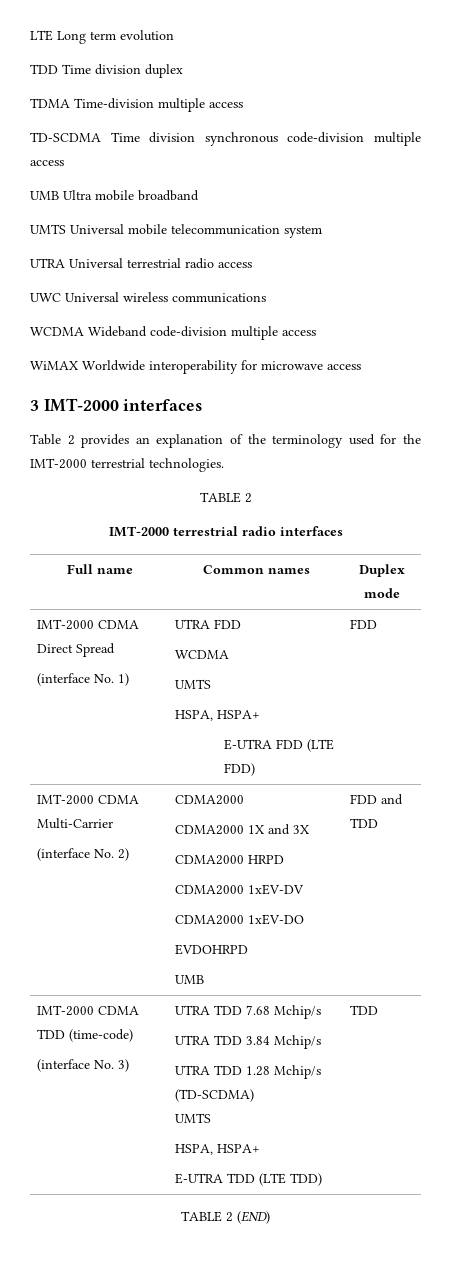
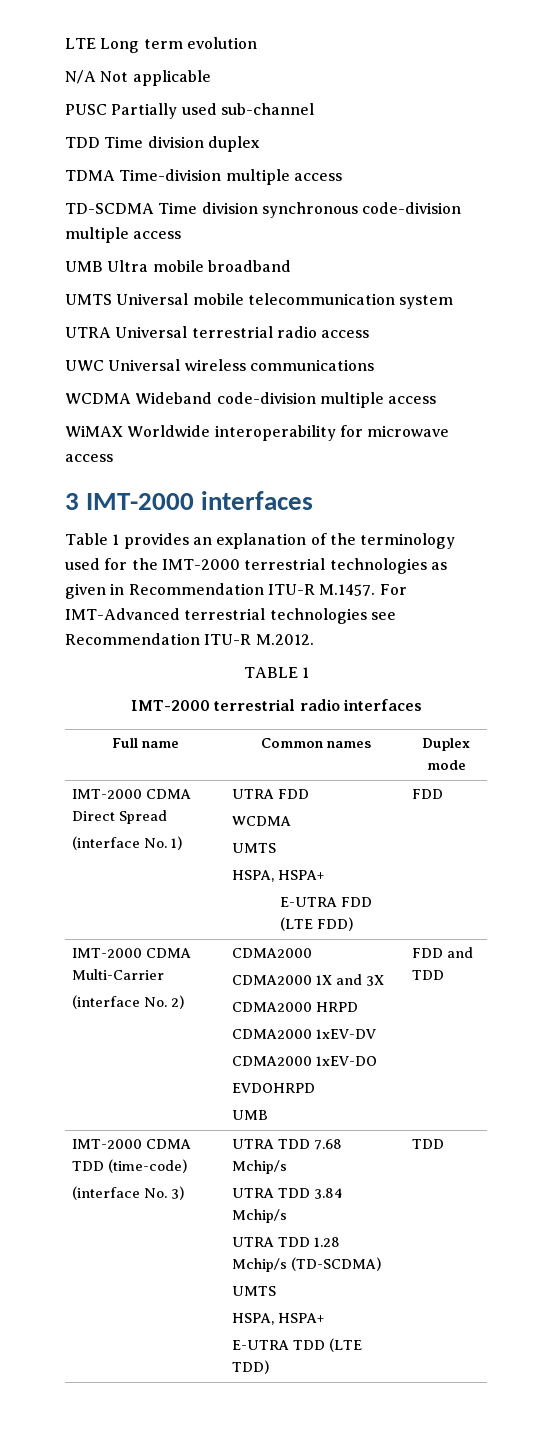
(174, 35) none -> [65,70,211,86] [65,103,314,119] // N/A Not applicable // PUSC Partially used sub-channel
[67,435,75,445] 2 -> [112,534,120,545] 1
[149,458,224,472] [199,492,252,503] technologies. // TABLE 2 -> [329,558,447,574] [65,583,407,599] [65,608,396,624] [65,633,314,645] [243,667,310,678] technologies as given in Recommendation ITU-R M.1457. For IMT-Advanced terrestrial technologies see Recommendation ITU-R M.2012. // TABLE 1
[181,1211,270,1224] // TABLE 2 (END) -> (445, 1144) none

